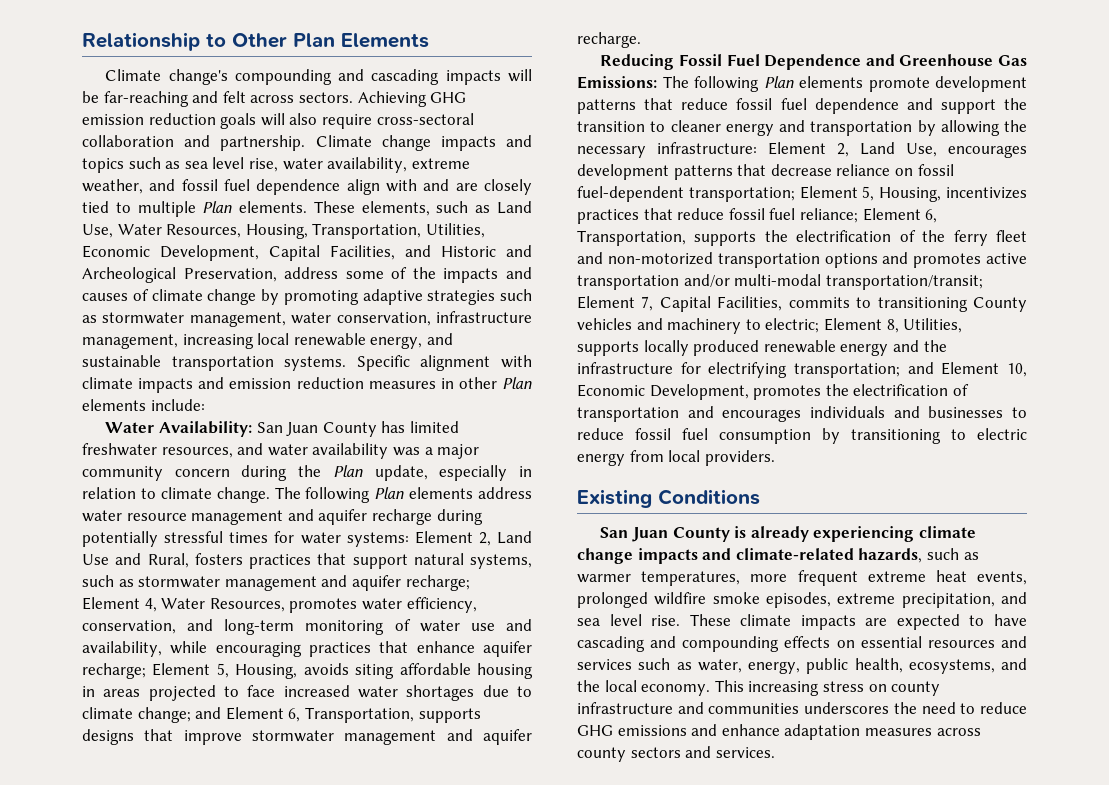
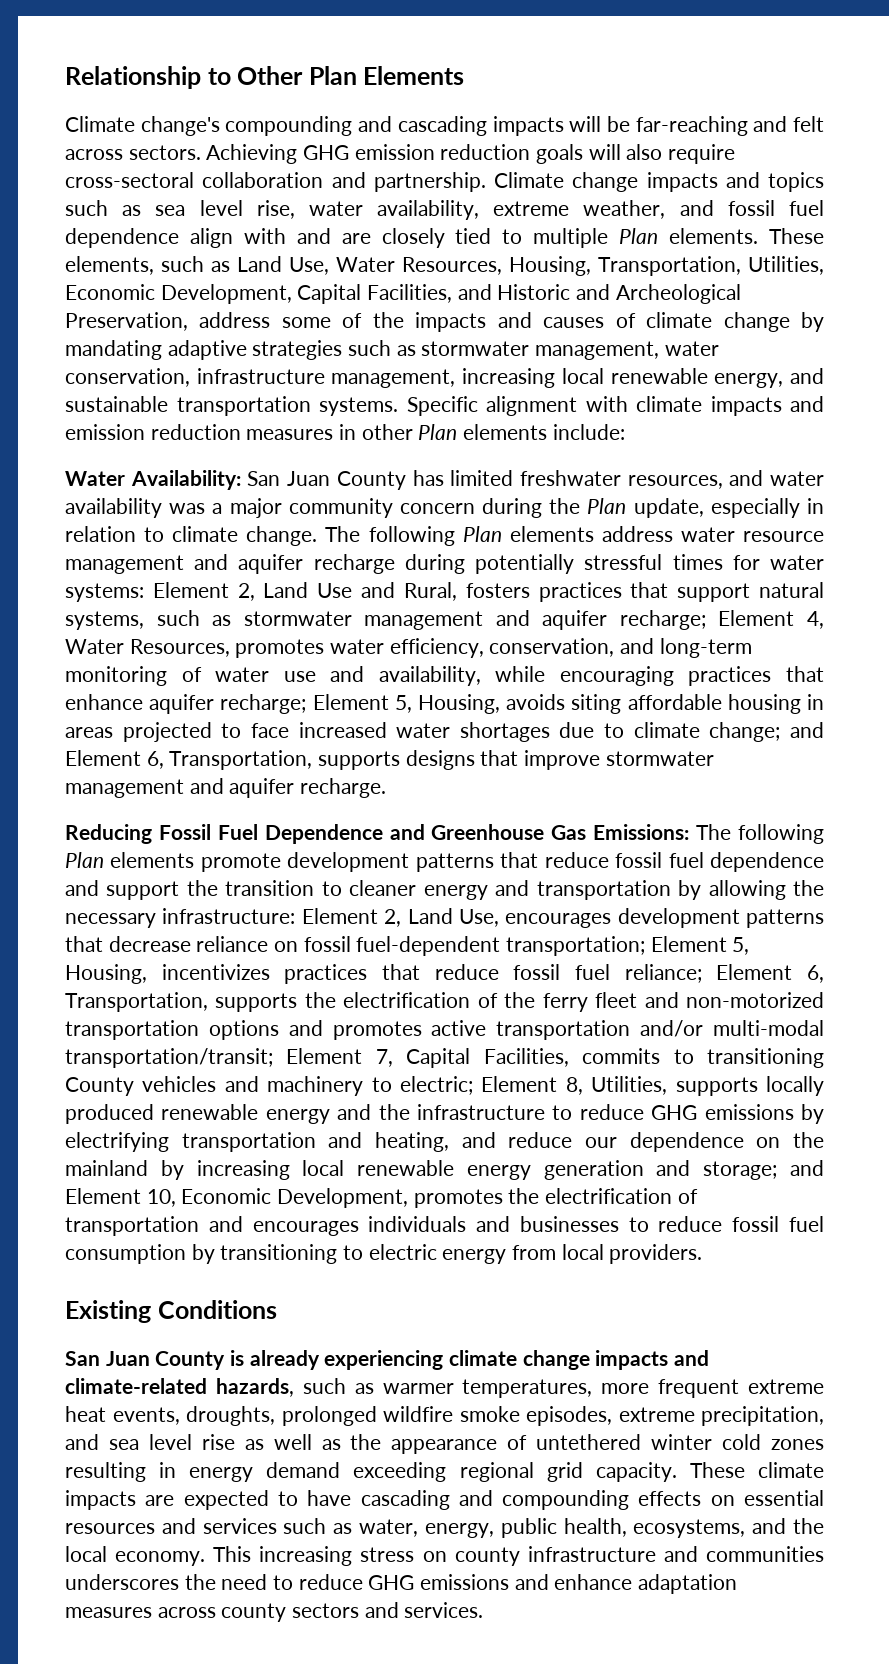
[283,290,359,305] promoting -> [65,340,162,360] mandating
[680,362,900,378] for electrifying transportation; -> [552,1104,824,1124] [65,1132,824,1152] [65,1160,778,1180] to reduce GHG emissions by electrifying transportation and heating, and reduce our dependence on the mainland by increasing local renewable energy generation and storage;
(1027, 578) none -> [186,1406,275,1426] droughts,
[651,615,681,626] rise. -> [201,1434,824,1454] [65,1462,677,1482] rise as well as the appearance of untethered winter cold zones resulting in energy demand exceeding regional grid capacity.

